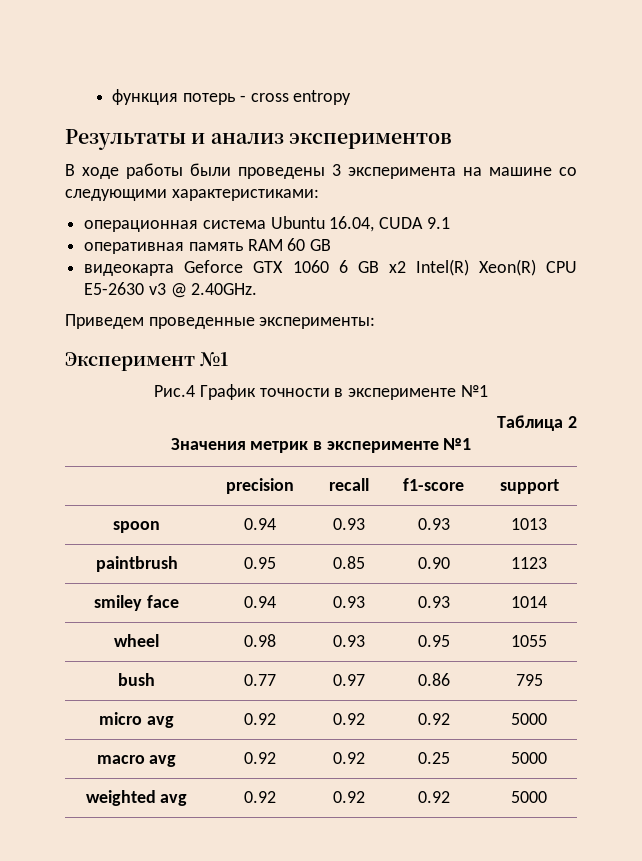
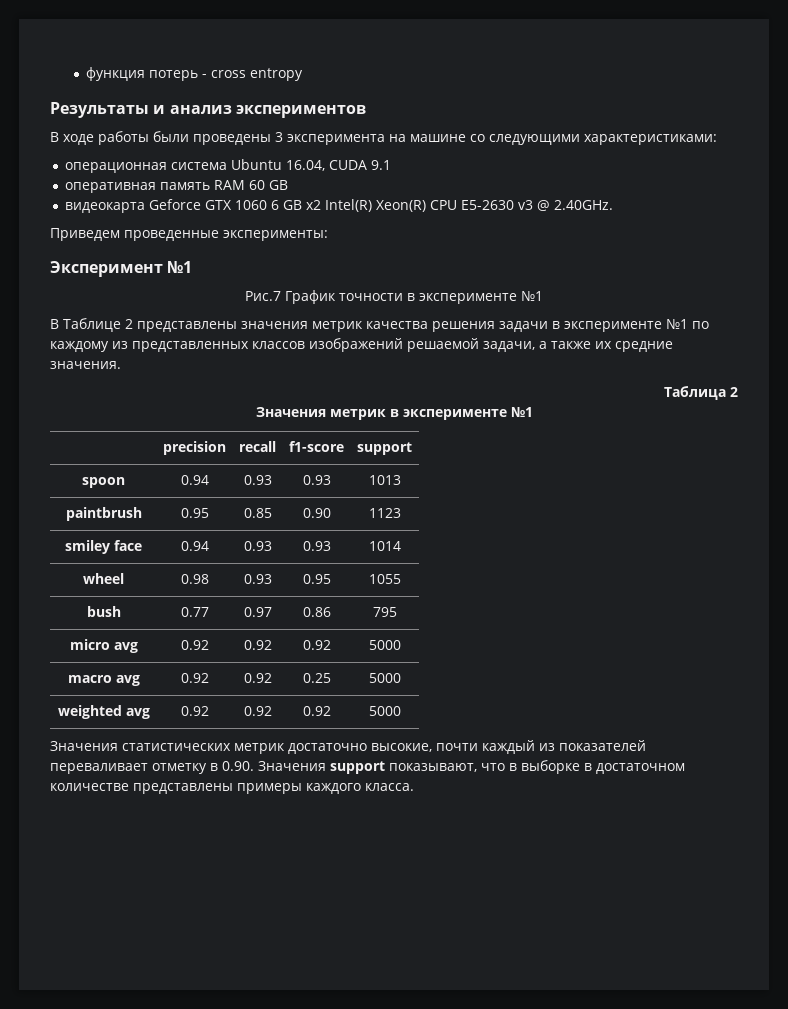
[154,385,196,397] Рис.4 -> [245,291,281,301] Рис.7
(488, 391) none -> [50,318,709,332] [50,338,673,352] [50,361,121,369] // В Таблице 2 представлены значения метрик качества решения задачи в эксперименте №1 по каждому из представленных классов изображений решаемой задачи, а также их средние значения.
(547, 797) none -> [50,740,646,754] [50,760,685,774] [50,783,414,794] // Значения статистических метрик достаточно высокие, почти каждый из показателей переваливает отметку в 0.90. Значения support показывают, что в выборке в достаточном количестве представлены примеры каждого класса.

